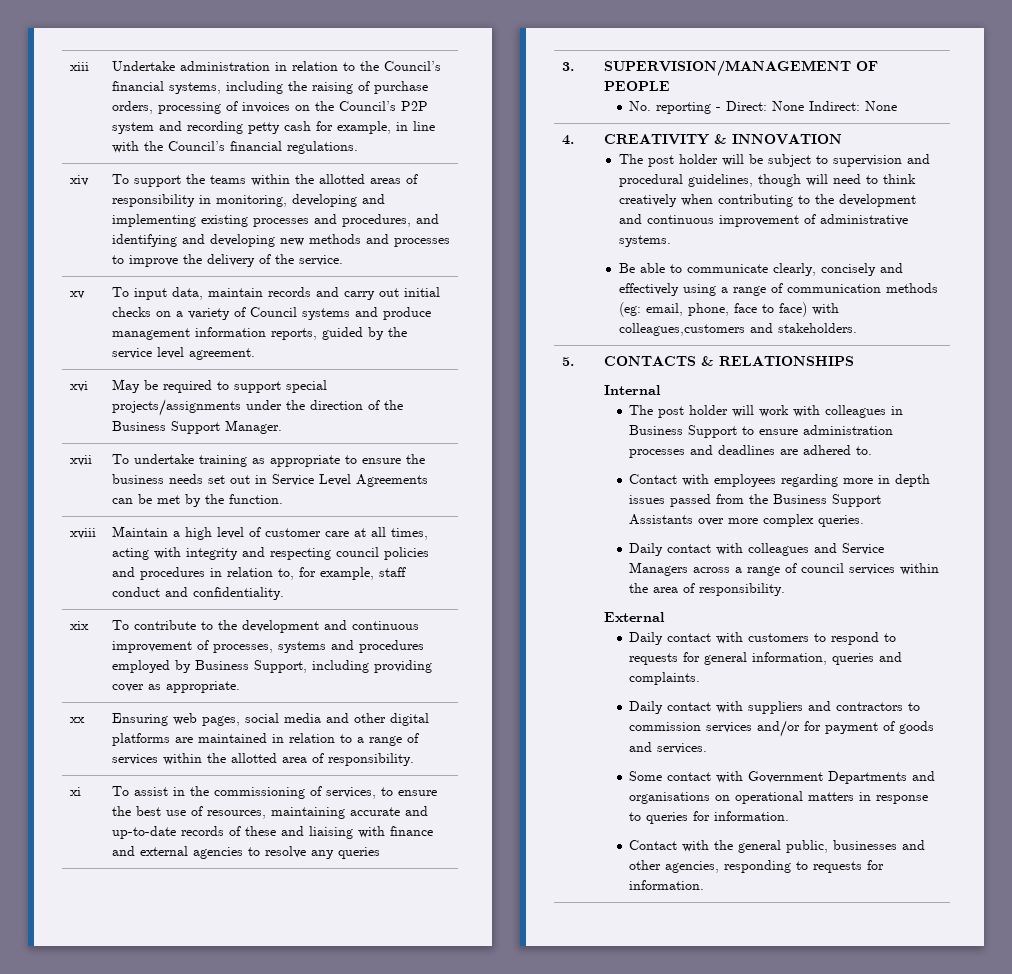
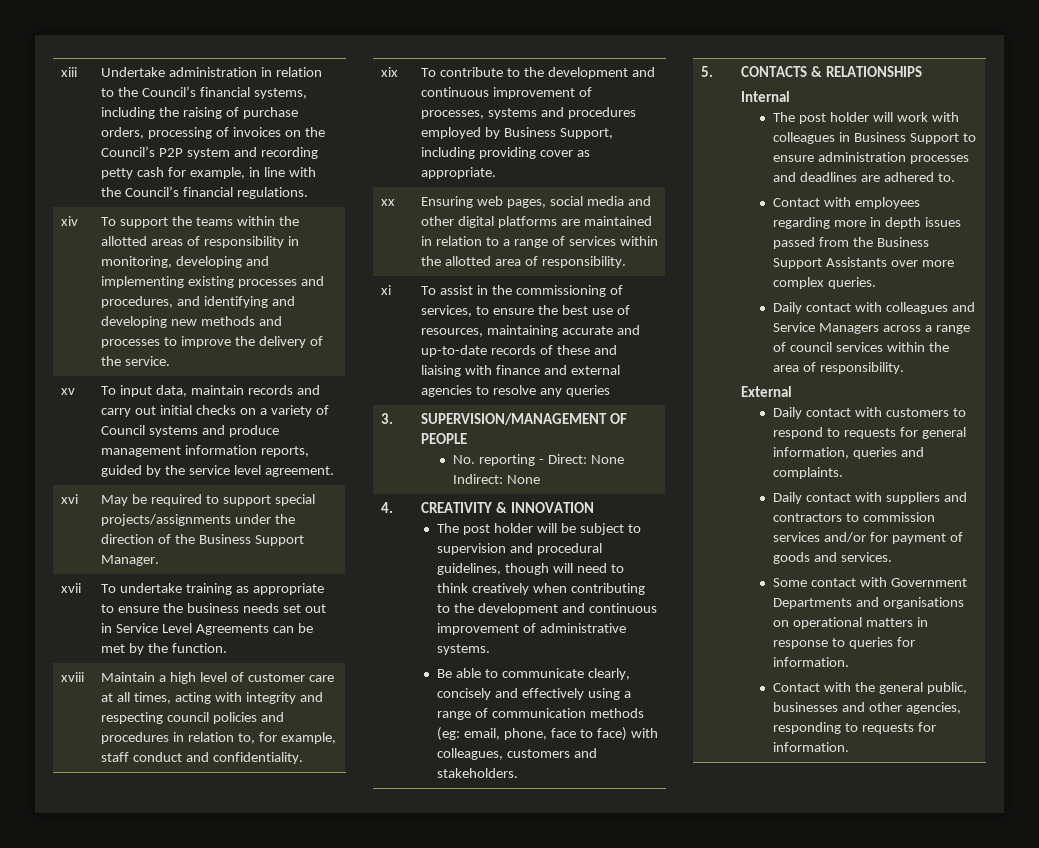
[619,323,746,336] colleagues,customers -> [437,748,571,760] colleagues, customers

